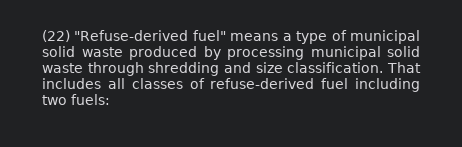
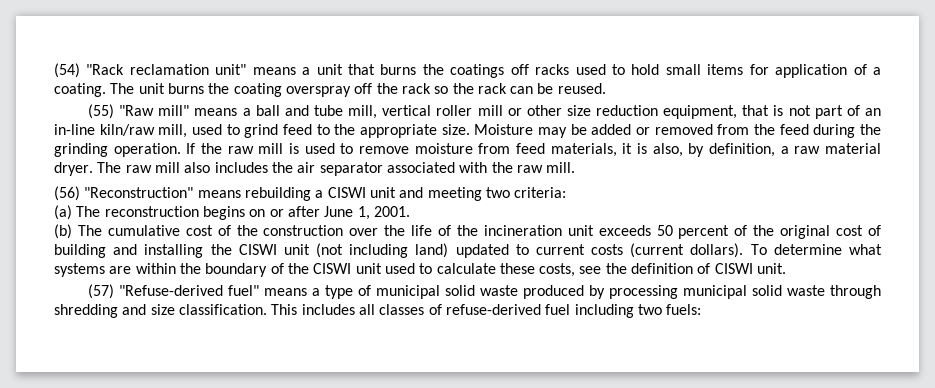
[42,30,70,42] (22) -> [54,63,882,78] [54,83,606,97] [88,104,881,119] [54,124,881,138] [54,143,881,157] [54,162,576,176] [54,186,567,201] [54,205,410,220] [54,224,882,239] [54,243,882,258] [54,263,787,277] [88,284,115,299] (54) "Rack reclamation unit" means a unit that burns the coatings off racks used to hold small items for application of a coating. The unit burns the coating overspray off the rack so the rack can be reused. // (55) "Raw mill" means a ball and tube mill, vertical roller mill or other size reduction equipment, that is not part of an in-line kiln/raw mill, used to grind feed to the appropriate size. Moisture may be added or removed from the feed during the grinding operation. If the raw mill is used to remove moisture from feed materials, it is also, by definition, a raw material dryer. The raw mill also includes the air separator associated with the raw mill. // (56) "Reconstruction" means rebuilding a CISWI unit and meeting two criteria: // (a) The reconstruction begins on or after June 1, 2001. // (b) The cumulative cost of the construction over the life of the incineration unit exceeds 50 percent of the original cost of building and installing the CISWI unit (not including land) updated to current costs (current dollars). To determine what systems are within the boundary of the CISWI unit used to calculate these costs, see the definition of CISWI unit. // (57)
[386,62,421,73] That -> [271,304,298,315] This

